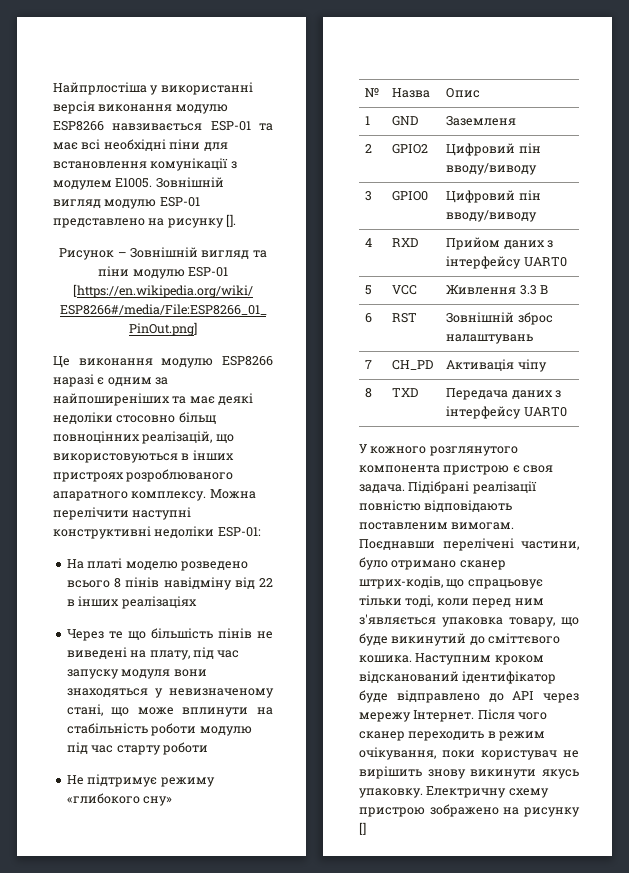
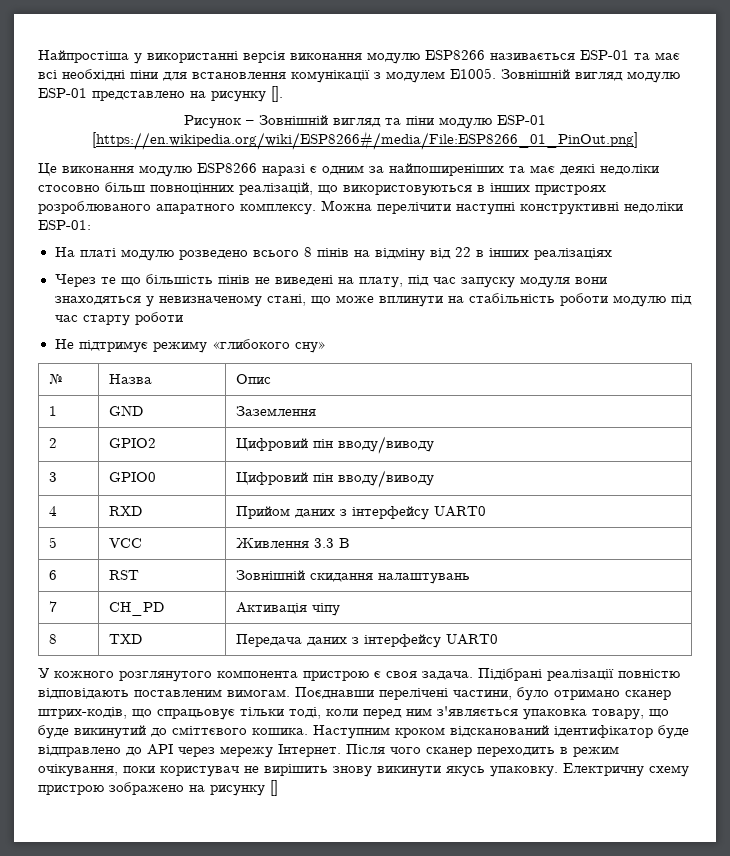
[53,82,147,95] Найпрлостіша -> [38,50,129,63] Найпростіша
[112,123,203,131] навзивається -> [490,53,575,60] називається
[178,412,216,424] більщ -> [105,182,145,192] більш
[125,561,178,570] моделю -> [120,249,174,261] модулю
[163,577,232,590] навідміну -> [353,248,425,261] на відміну
[446,116,517,126] Заземленя -> [236,406,317,416] Заземлення
[517,312,553,325] зброс -> [310,573,374,582] скидання

